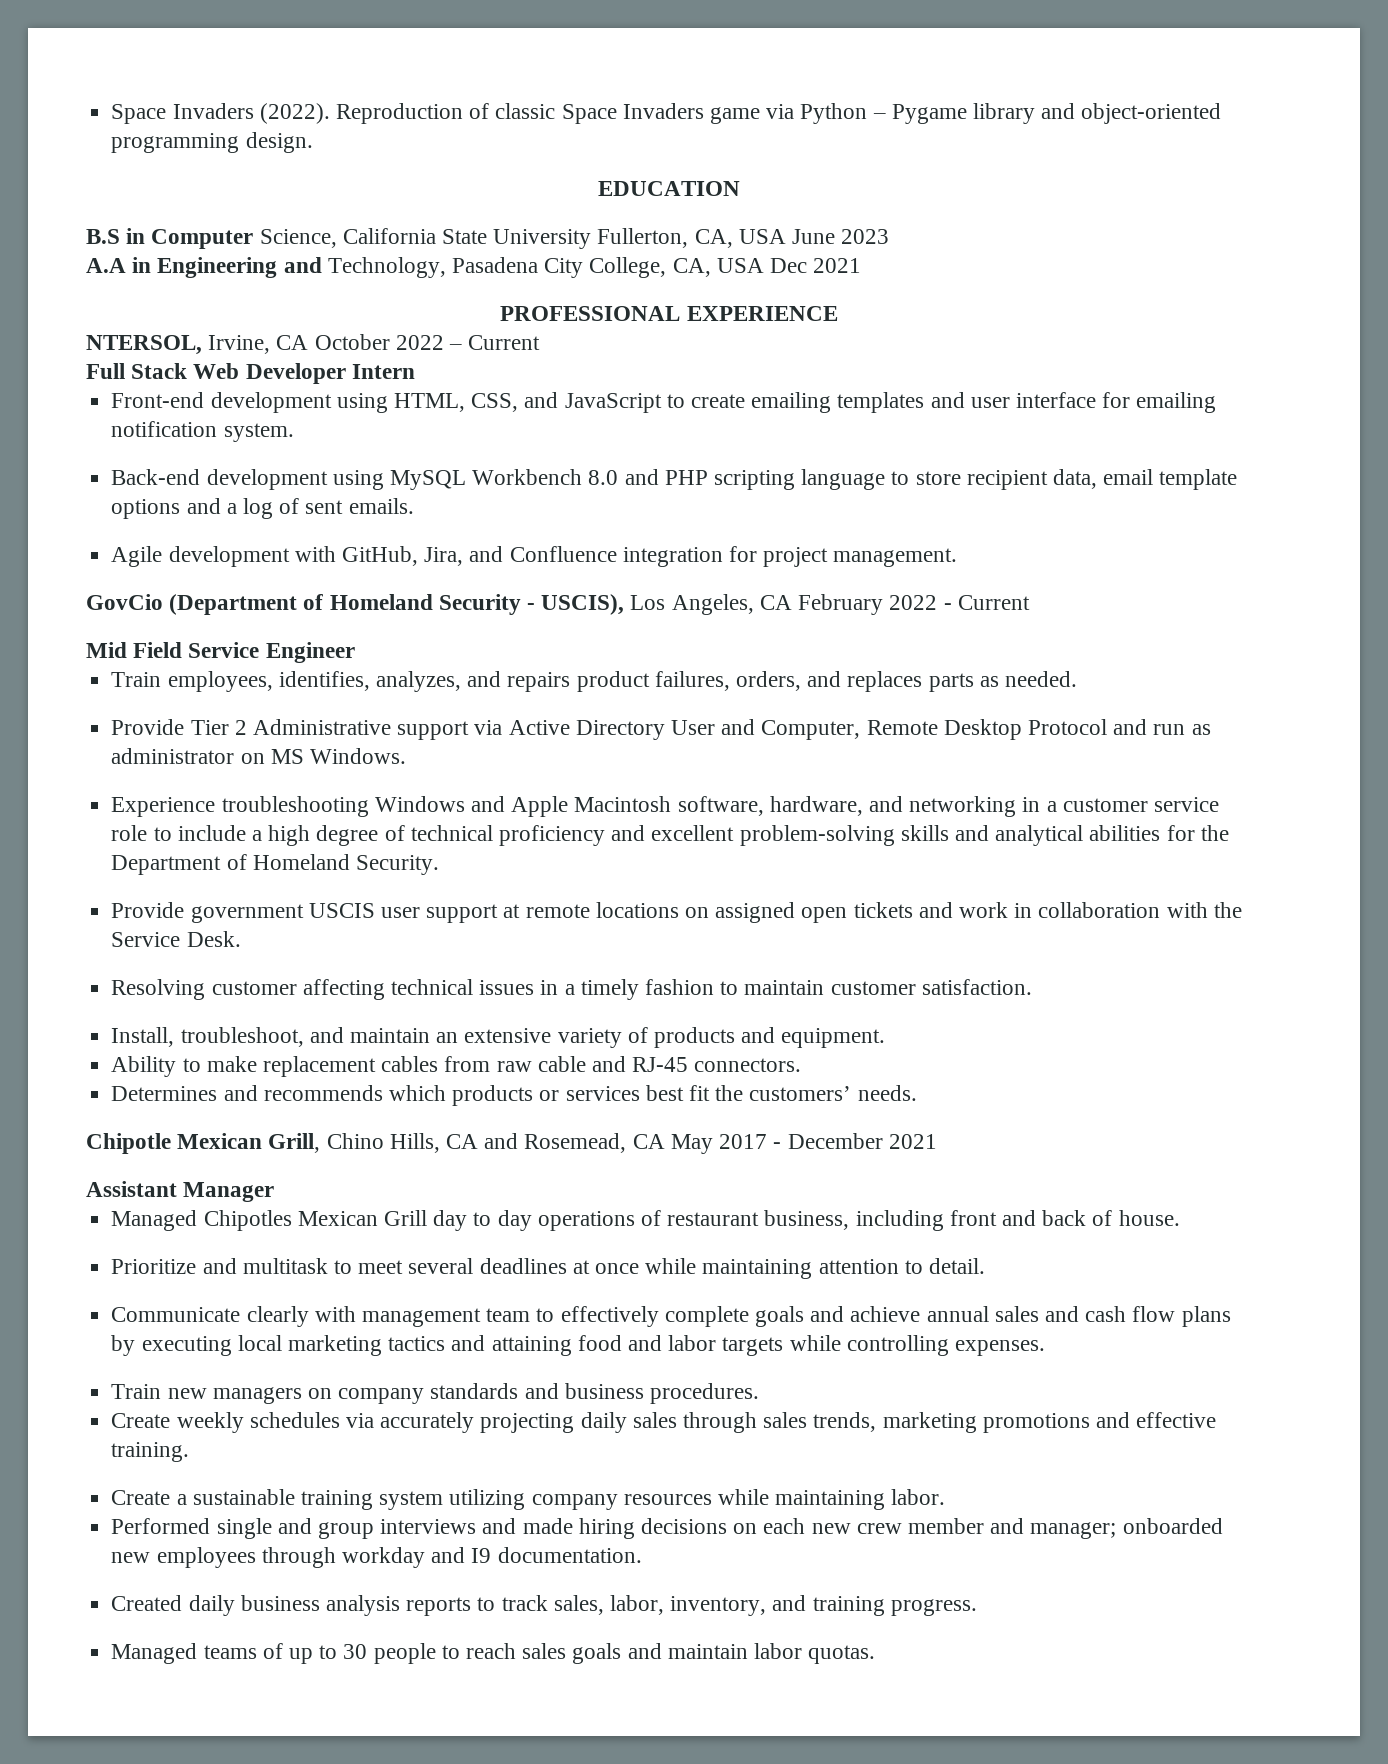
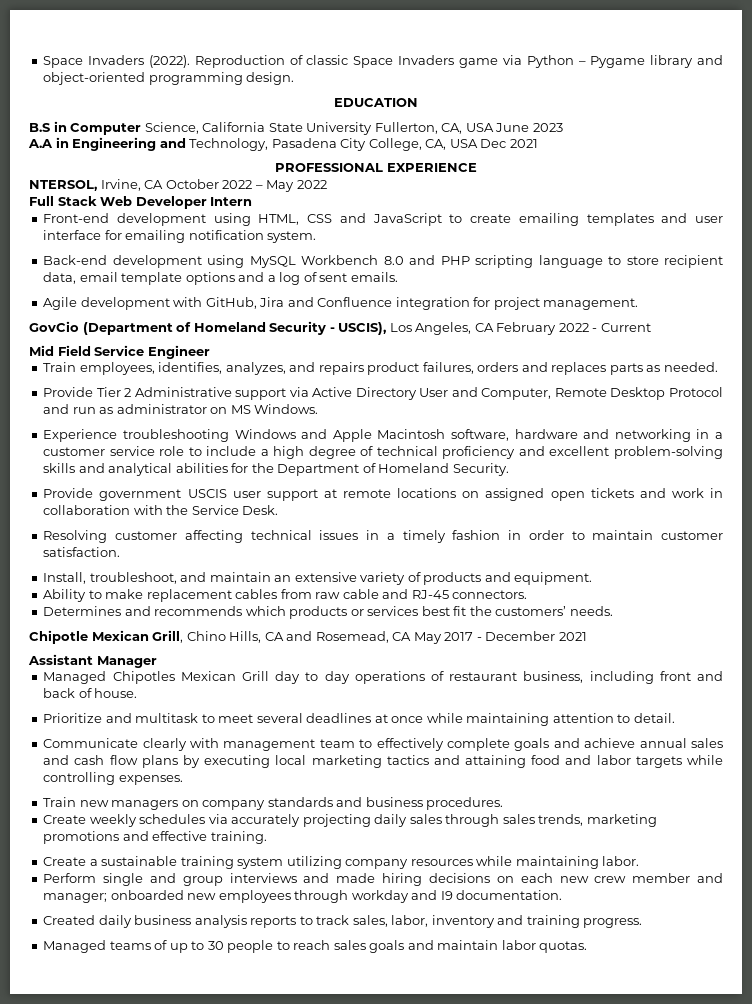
[468,335,541,350] Current -> [266,180,327,192] May 2022
[471,393,519,412] CSS, -> [307,214,333,223] CSS
[424,547,464,566] Jira, -> [259,297,285,307] Jira
[735,671,801,691] orders, -> [477,362,519,372] orders
[769,796,863,816] hardware, -> [514,429,578,439] hardware
(714, 987) none -> [508,530,564,540] in order
[111,1518,211,1534] Performed -> [43,873,97,883] Perform
[670,1596,767,1616] inventory, -> [431,915,495,928] inventory

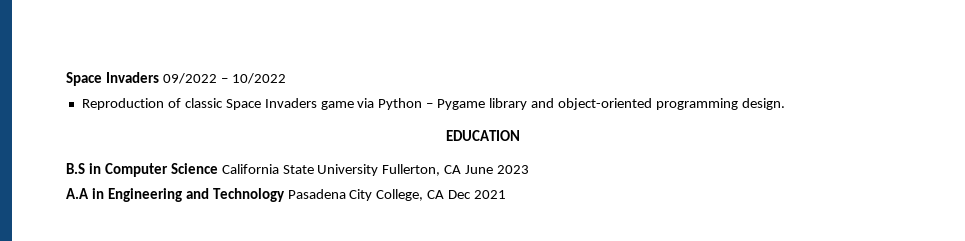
[43,55,190,68] Space Invaders (2022). -> [66,72,286,86] Space Invaders 09/2022 – 10/2022 //
[144,122,199,134] Science, -> [170,163,218,174] Science
[441,123,494,134] CA, USA -> [444,165,462,174] CA
[189,138,269,151] Technology, -> [212,188,285,202] Technology
[425,139,478,150] CA, USA -> [427,190,445,199] CA
[275,163,477,172] [29,179,327,192] [29,196,253,209] [43,213,724,226] [43,230,317,243] [43,255,724,268] [43,272,398,285] [43,297,639,310] [29,321,651,335] [29,345,210,359] [43,362,718,375] [43,387,723,400] [43,404,319,414] [43,429,724,442] [43,446,723,459] [43,463,509,476] [43,488,724,501] [43,505,279,515] [43,530,724,543] [43,547,121,557] [43,572,593,585] [43,589,528,602] [43,606,613,619] [29,630,587,644] [28,654,157,668] [43,671,724,684] [43,688,138,698] [43,713,675,726] [43,738,723,751] [43,755,723,768] [43,772,183,785] [43,797,504,810] [43,814,657,827] [43,831,267,844] [43,856,640,869] [43,873,723,886] [43,890,563,903] [43,915,643,928] [43,940,588,953] // PROFESSIONAL EXPERIENCE // NTERSOL, Irvine, CA October 2022 – May 2022 // Full Stack Web Developer Intern // Front-end development using HTML, CSS and JavaScript to create emailing templates and user interface for emailing notification system. // Back-end development using MySQL Workbench 8.0 and PHP scripting language to store recipient data, email template options and a log of sent emails. // Agile development with GitHub, Jira and Confluence integration for project management. // GovCio (Department of Homeland Security - USCIS), Los Angeles, CA February 2022 - Current // Mid Field Service Engineer // Train employees, identifies, analyzes, and repairs product failures, orders and replaces parts as needed. // Provide Tier 2 Administrative support via Active Directory User and Computer, Remote Desktop Protocol and run as administrator on MS Windows. // Experience troubleshooting Windows and Apple Macintosh software, hardware and networking in a customer service role to include a high degree of technical proficiency and excellent problem-solving skills and analytical abilities for the Department of Homeland Security. // Provide government USCIS user support at remote locations on assigned open tickets and work in collaboration with the Service Desk. // Resolving customer affecting technical issues in a timely fashion in order to maintain customer satisfaction. // Install, troubleshoot, and maintain an extensive variety of products and equipment. // Ability to make replacement cables from raw cable and RJ-45 connectors. // Determines and recommends which products or services best fit the customers’ needs. // Chipotle Mexican Grill, Chino Hills, CA and Rosemead, CA May 2017 - December 2021 // Assistant Manager // Managed Chipotles Mexican Grill day to day operations of restaurant business, including front and back of house. // Prioritize and multitask to meet several deadlines at once while maintaining attention to detail. // Communicate clearly with management team to effectively complete goals and achieve annual sales and cash flow plans by executing local marketing tactics and attaining food and labor targets while controlling expenses. // Train new managers on company standards and business procedures. // Create weekly schedules via accurately projecting daily sales through sales trends, marketing promotions and effective training. // Create a sustainable training system utilizing company resources while maintaining labor. // Perform single and group interviews and made hiring decisions on each new crew member and manager; onboarded new employees through workday and I9 documentation. // Created daily business analysis reports to track sales, labor, inventory and training progress. // Managed teams of up to 30 people to reach sales goals and maintain labor quotas. -> (507, 194) none

